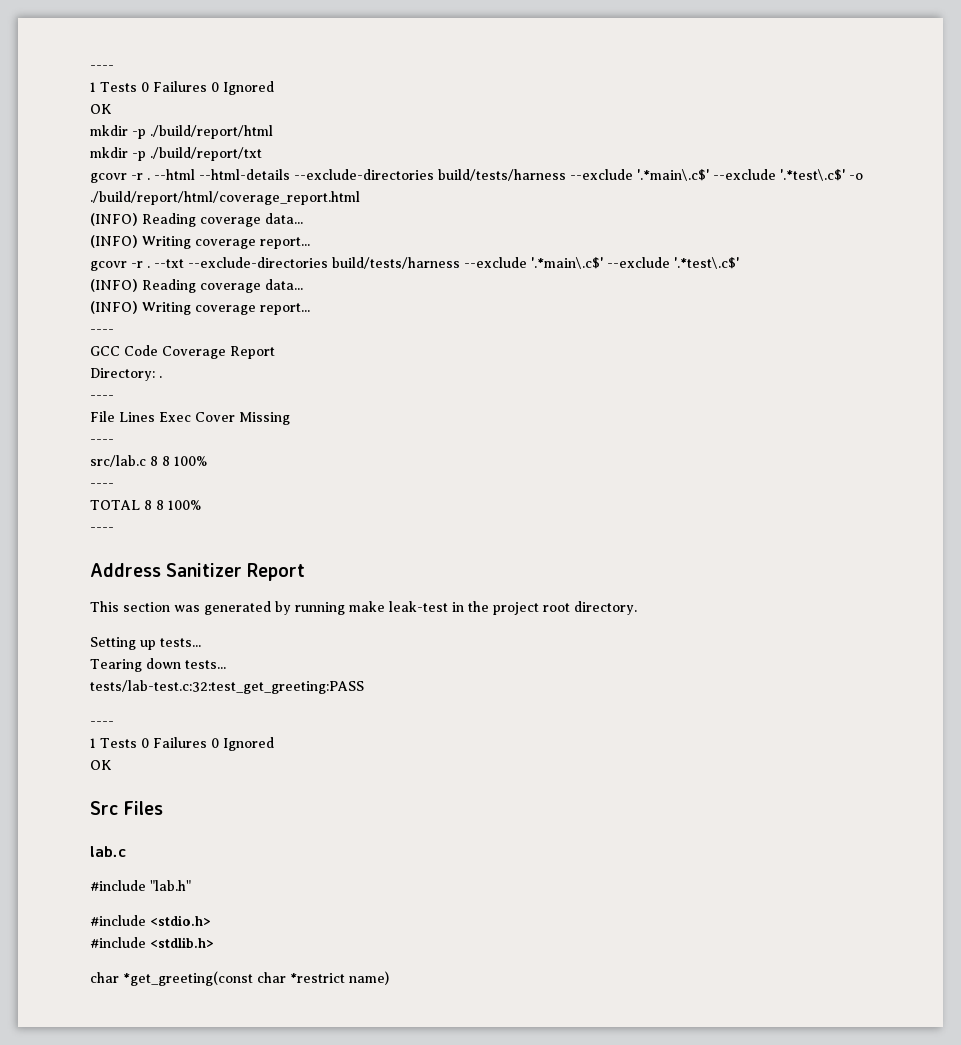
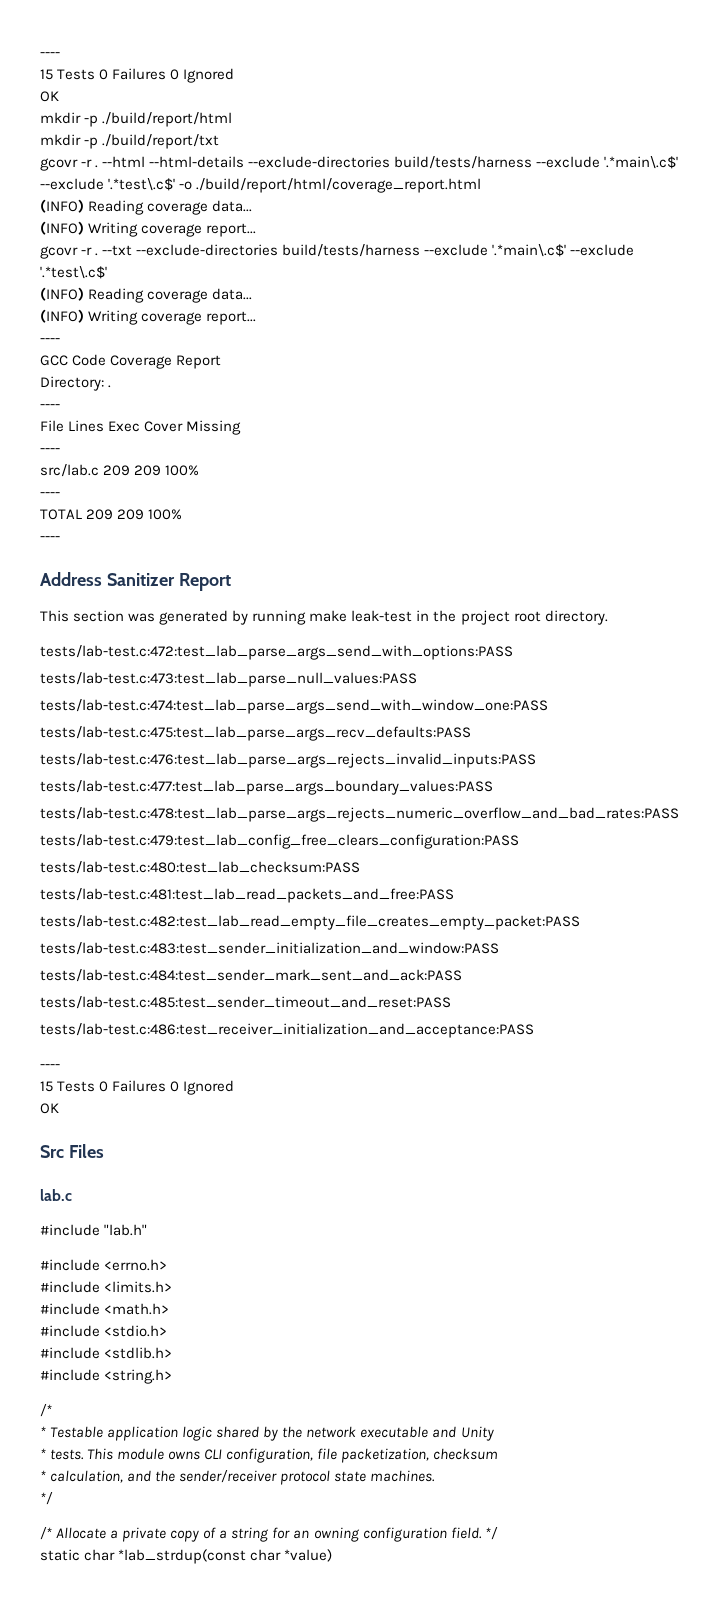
[90,65,114,70] [90,82,96,92] ---- // 1 -> [40,52,60,57] [40,69,53,80] ---- // 15
[150,456,170,466] 8 8 -> [103,465,162,476] 209 209
[144,500,164,510] 8 8 -> [86,509,145,520] 209 209
[90,637,201,650] [90,658,226,672] [90,680,364,694] [90,721,114,726] [90,738,96,748] Setting up tests... // Tearing down tests... // tests/lab-test.c:32:test_get_greeting:PASS // ---- // 1 -> [40,645,513,660] [40,672,417,687] [40,699,548,714] [40,726,471,741] [40,753,536,768] [40,780,493,795] [40,807,679,822] [40,834,519,849] [40,861,360,874] [40,888,454,903] [40,915,580,930] [40,942,499,955] [40,969,462,982] [40,996,451,1009] [40,1023,534,1038] [40,1064,60,1069] [40,1081,53,1092] tests/lab-test.c:472:test_lab_parse_args_send_with_options:PASS // tests/lab-test.c:473:test_lab_parse_null_values:PASS // tests/lab-test.c:474:test_lab_parse_args_send_with_window_one:PASS // tests/lab-test.c:475:test_lab_parse_args_recv_defaults:PASS // tests/lab-test.c:476:test_lab_parse_args_rejects_invalid_inputs:PASS // tests/lab-test.c:477:test_lab_parse_args_boundary_values:PASS // tests/lab-test.c:478:test_lab_parse_args_rejects_numeric_overflow_and_bad_rates:PASS // tests/lab-test.c:479:test_lab_config_free_clears_configuration:PASS // tests/lab-test.c:480:test_lab_checksum:PASS // tests/lab-test.c:481:test_lab_read_packets_and_free:PASS // tests/lab-test.c:482:test_lab_read_empty_file_creates_empty_packet:PASS // tests/lab-test.c:483:test_sender_initialization_and_window:PASS // tests/lab-test.c:484:test_sender_mark_sent_and_ack:PASS // tests/lab-test.c:485:test_sender_timeout_and_reset:PASS // tests/lab-test.c:486:test_receiver_initialization_and_acceptance:PASS // ---- // 15
[150,915,211,926] [90,937,214,948] [90,971,389,986] <stdio.h> // #include <stdlib.h> // char *get_greeting(const char *restrict name) -> [104,1259,168,1271] [40,1281,173,1293] [40,1303,170,1315] [40,1325,168,1337] [40,1347,173,1359] [40,1369,173,1384] [40,1404,52,1417] [40,1426,494,1441] [40,1448,499,1463] [40,1470,436,1485] [40,1492,53,1505] [40,1527,498,1542] [40,1549,333,1564] <errno.h> // #include <limits.h> // #include <math.h> // #include <stdio.h> // #include <stdlib.h> // #include <string.h> // /* // * Testable application logic shared by the network executable and Unity // * tests. This module owns CLI configuration, file packetization, checksum // * calculation, and the sender/receiver protocol state machines. // */ // /* Allocate a private copy of a string for an owning configuration field. */ // static char *lab_strdup(const char *value)

